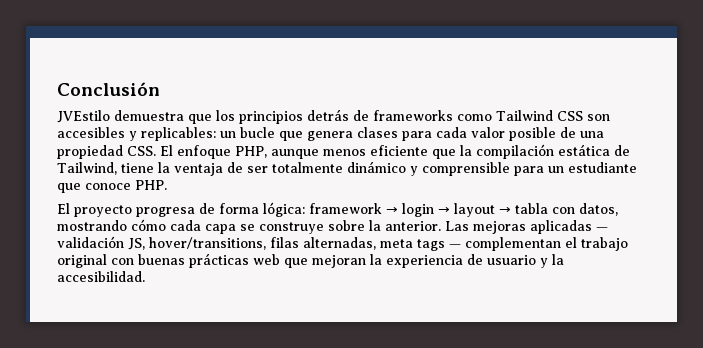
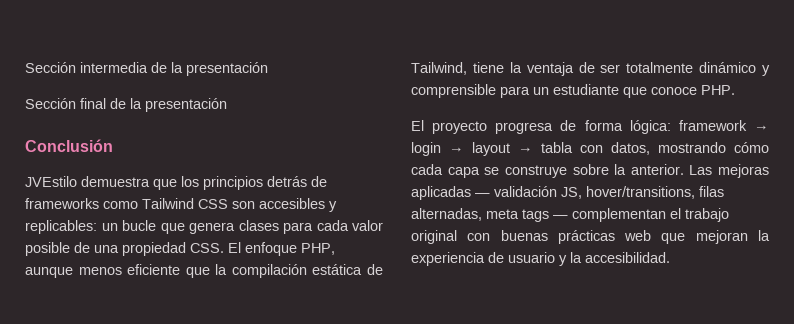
(57, 89) none -> [25,62,268,76] [25,98,227,112] Sección intermedia de la presentación // Sección final de la presentación //

